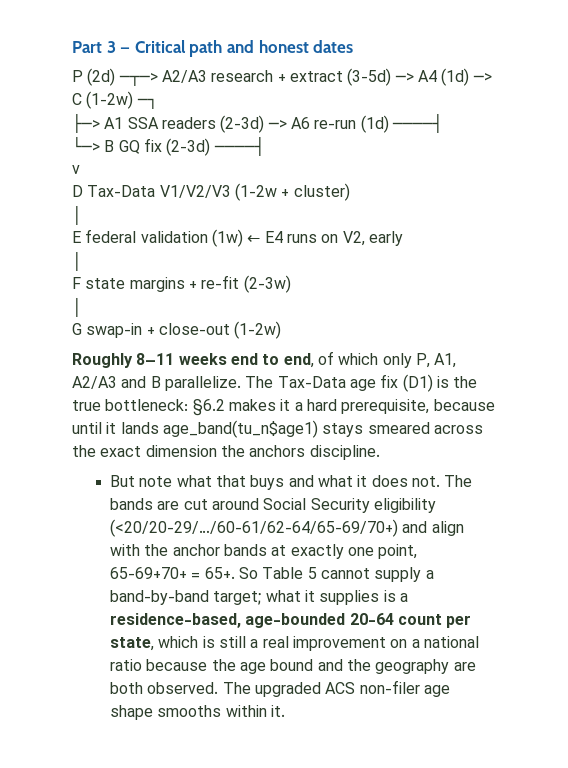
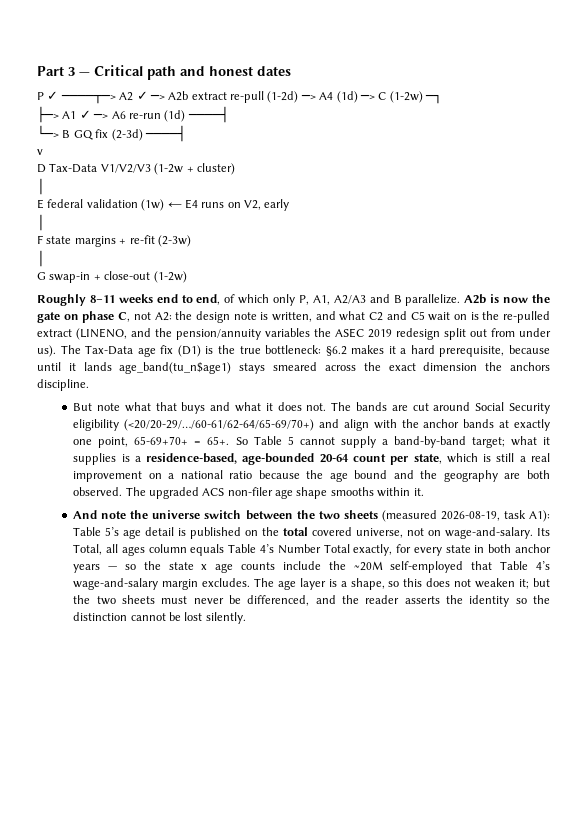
[87,68,392,86] (2d) ─┬─> A2/A3 research + extract (3-5d) -> [47,91,299,104] ✓ ────┬─> A2 ✓ ─> A2b extract re-pull (1-2d)
[127,115,265,133] SSA readers (2-3d) -> [79,110,91,119] ✓
(241, 383) none -> [464,294,551,304] [37,311,550,323] [37,328,551,340] [37,345,56,357] A2b is now the gate on phase C, not A2: the design note is written, and what C2 and C5 wait on is the re-pulled extract (LINENO, and the pension/annuity variables the ASEC 2019 redesign split out from under us).
(286, 711) none -> [73,510,551,522] [73,527,551,539] [73,544,552,556] [73,561,550,573] [73,578,551,590] [73,595,550,607] [73,612,246,624] // And note the universe switch between the two sheets (measured 2026-08-19, task A1): Table 5’s age detail is published on the total covered universe, not on wage-and-salary. Its Total, all ages column equals Table 4’s Number Total exactly, for every state in both anchor years — so the state x age counts include the ~20M self-employed that Table 4’s wage-and-salary margin excludes. The age layer is a shape, so this does not weaken it; but the two sheets must never be differenced, and the reader asserts the identity so the distinction cannot be lost silently.

